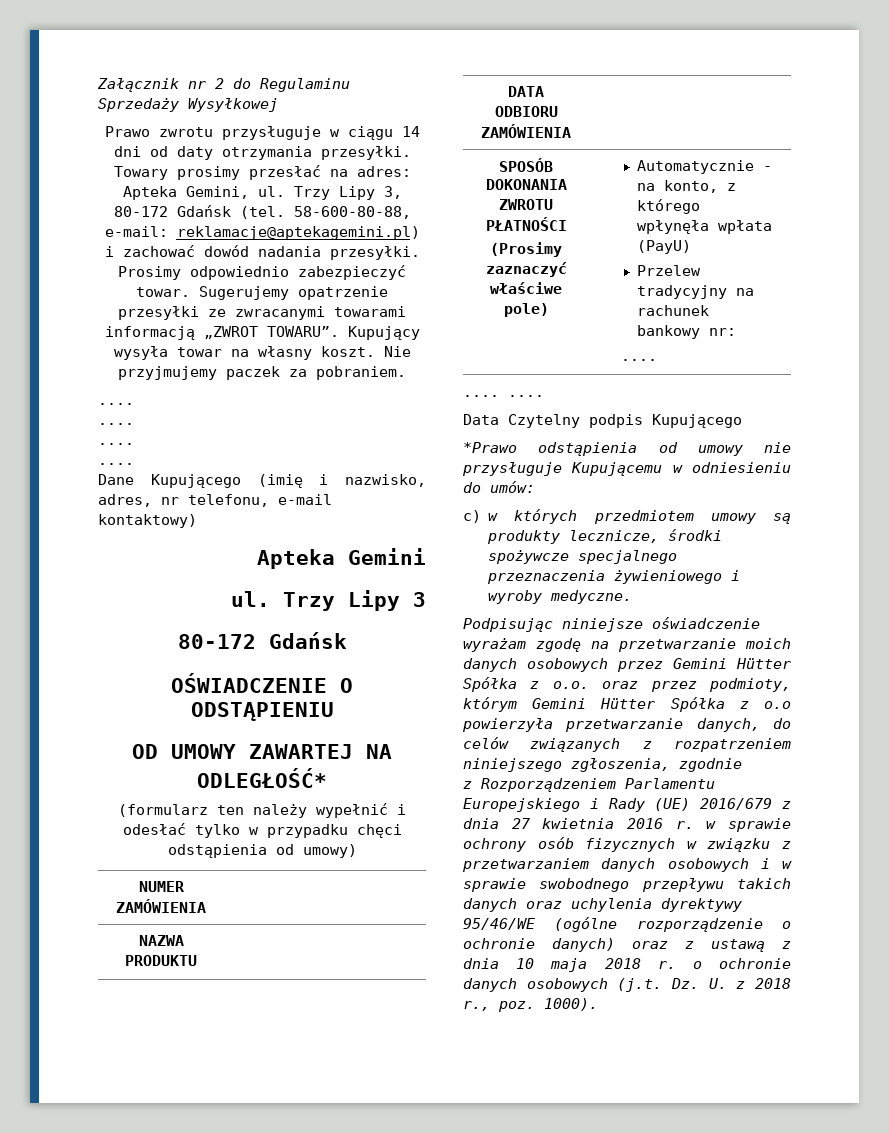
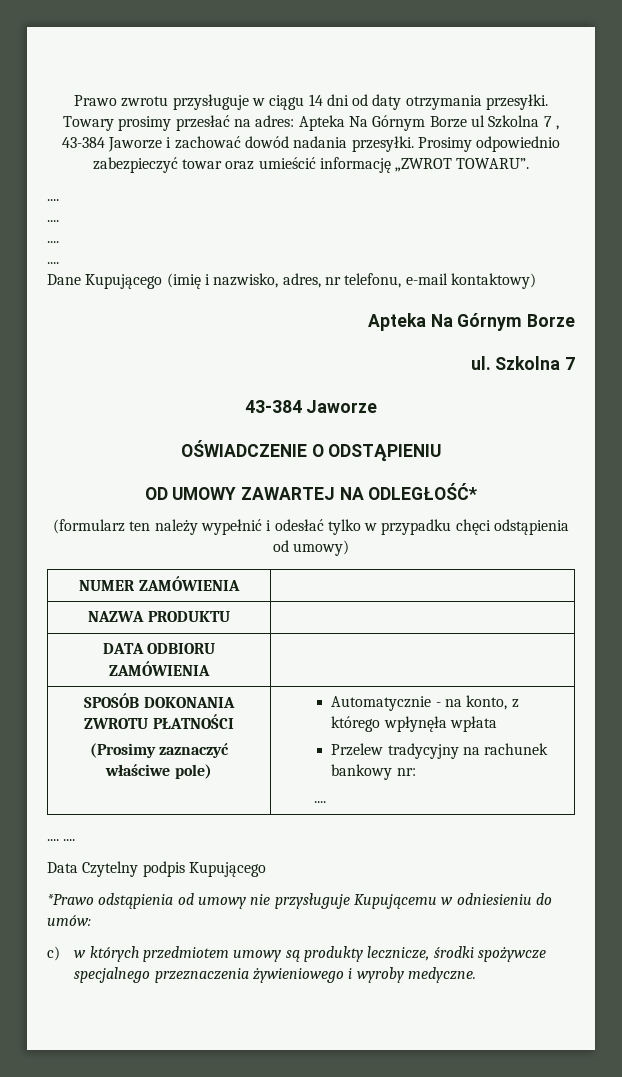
[97,78,350,92] [98,98,278,112] Załącznik nr 2 do Regulaminu Sprzedaży Wysyłkowej // -> (73, 100) none
[185,186,402,200] [113,205,411,219] [104,226,420,240] Gemini, ul. Trzy Lipy 3, 80-172 Gdańsk (tel. 58-600-80-88, e-mail: reklamacje@aptekagemini.pl) -> [348,115,559,131] [61,137,163,152] Na Górnym Borze ul Szkolna 7 , 43-384 Jaworze
[136,286,388,300] [118,306,406,320] [104,326,420,340] [113,346,411,360] [118,366,406,380] towar. Sugerujemy opatrzenie przesyłki ze zwracanymi towarami informacją „ZWROT TOWARU”. Kupujący wysyła towar na własny koszt. Nie przyjmujemy paczek za pobraniem. -> [181,157,530,173] towar oraz umieścić informację „ZWROT TOWARU”.
[348,548,426,565] [231,590,426,611] [177,632,347,649] Gemini // ul. Trzy Lipy 3 // 80-172 Gdańsk -> [430,313,575,331] [470,356,576,370] [244,400,378,413] Na Górnym Borze // ul. Szkolna 7 // 43-384 Jaworze
[636,240,691,254] (PayU) -> (497, 724) none
[463,617,760,632] [463,638,791,652] [463,658,791,672] [463,677,791,692] [463,697,791,712] [462,718,791,732] [463,737,791,752] [463,758,742,772] [463,778,715,792] [463,798,791,812] [463,818,791,832] [463,837,791,852] [462,858,792,872] [463,878,791,892] [463,898,742,912] [463,917,791,932] [463,938,791,952] [463,958,791,972] [463,978,791,992] [463,998,598,1012] // Podpisując niniejsze oświadczenie wyrażam zgodę na przetwarzanie moich danych osobowych przez Gemini Hütter Spółka z o.o. oraz przez podmioty, którym Gemini Hütter Spółka z o.o powierzyła przetwarzanie danych, do celów związanych z rozpatrzeniem niniejszego zgłoszenia, zgodnie // z Rozporządzeniem Parlamentu Europejskiego i Rady (UE) 2016/679 z dnia 27 kwietnia 2016 r. w sprawie ochrony osób fizycznych w związku z przetwarzaniem danych osobowych i w sprawie swobodnego przepływu takich danych oraz uchylenia dyrektywy 95/46/WE (ogólne rozporządzenie o ochronie danych) oraz z ustawą z dnia 10 maja 2018 r. o ochronie danych osobowych (j.t. Dz. U. z 2018 r., poz. 1000). -> (476, 975) none

